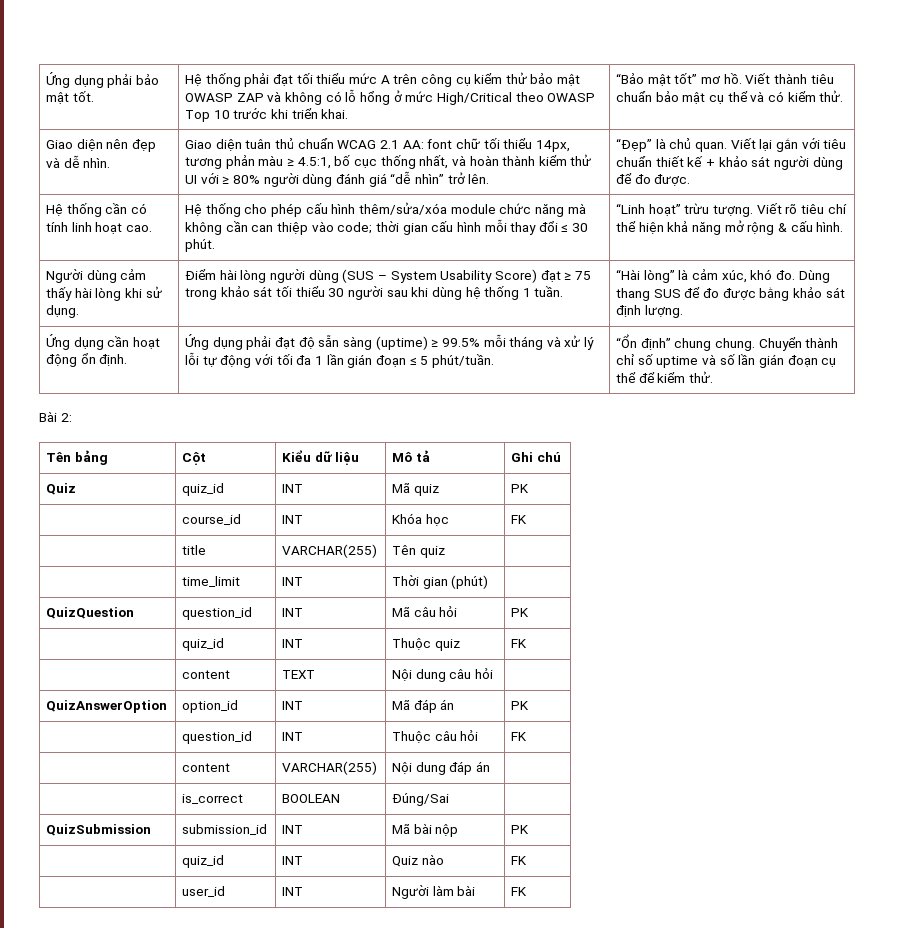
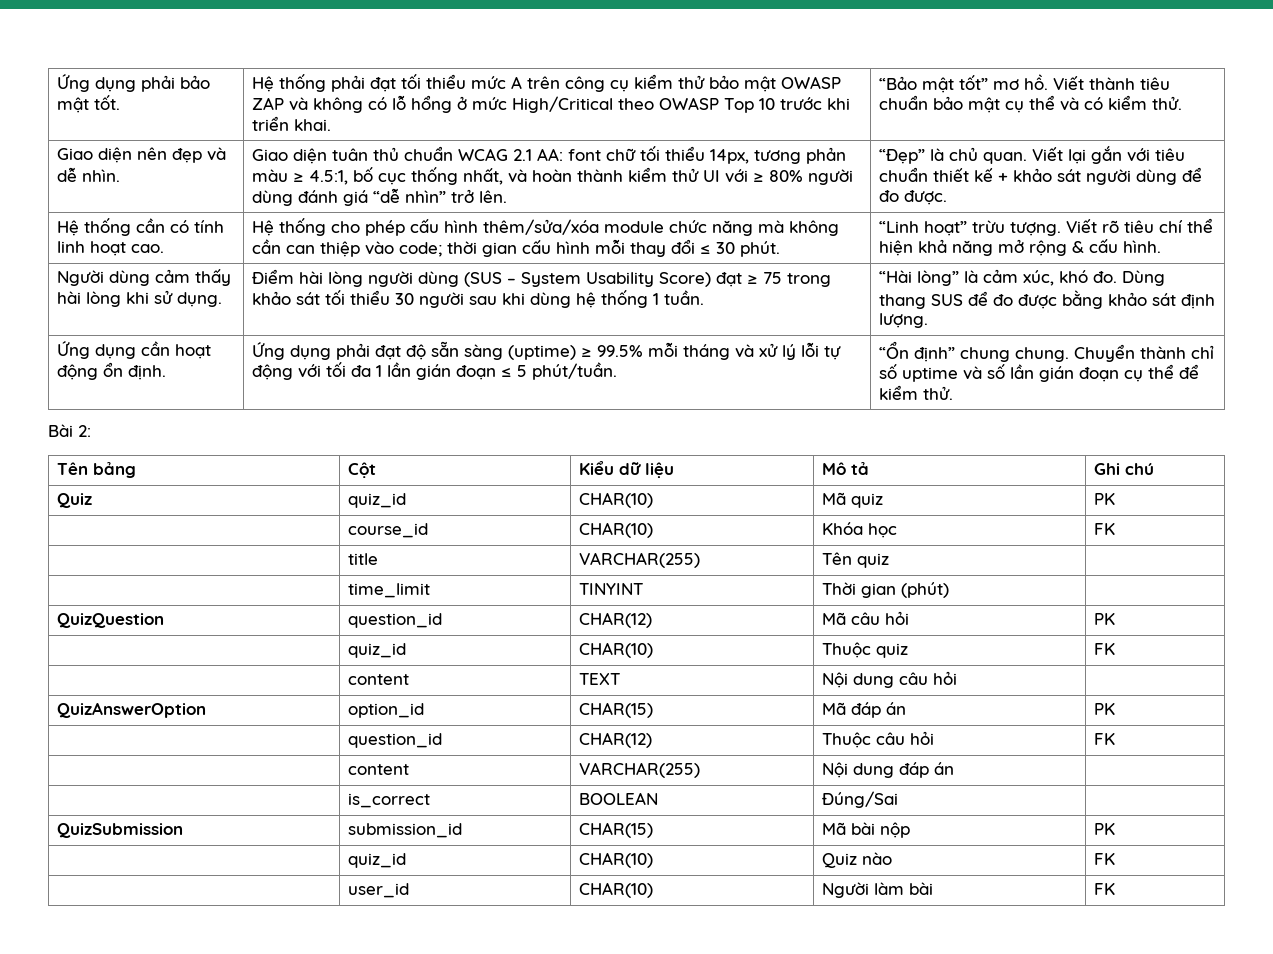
[282,484,304,493] INT -> [578,492,653,508] CHAR(10)
[282,515,304,524] INT -> [578,522,653,538] CHAR(10)
[282,577,304,586] INT -> [578,583,643,595] TINYINT
[282,608,304,617] INT -> [578,612,652,628] CHAR(12)
[282,639,304,648] INT -> [578,642,653,658] CHAR(10)
[282,701,304,710] INT -> [578,702,653,718] CHAR(15)
[282,732,304,741] INT -> [578,732,652,748] CHAR(12)
[282,825,304,834] INT -> [578,822,653,838] CHAR(15)
[282,856,304,865] INT -> [578,852,653,868] CHAR(10)
[282,887,304,896] INT -> [578,882,653,898] CHAR(10)

